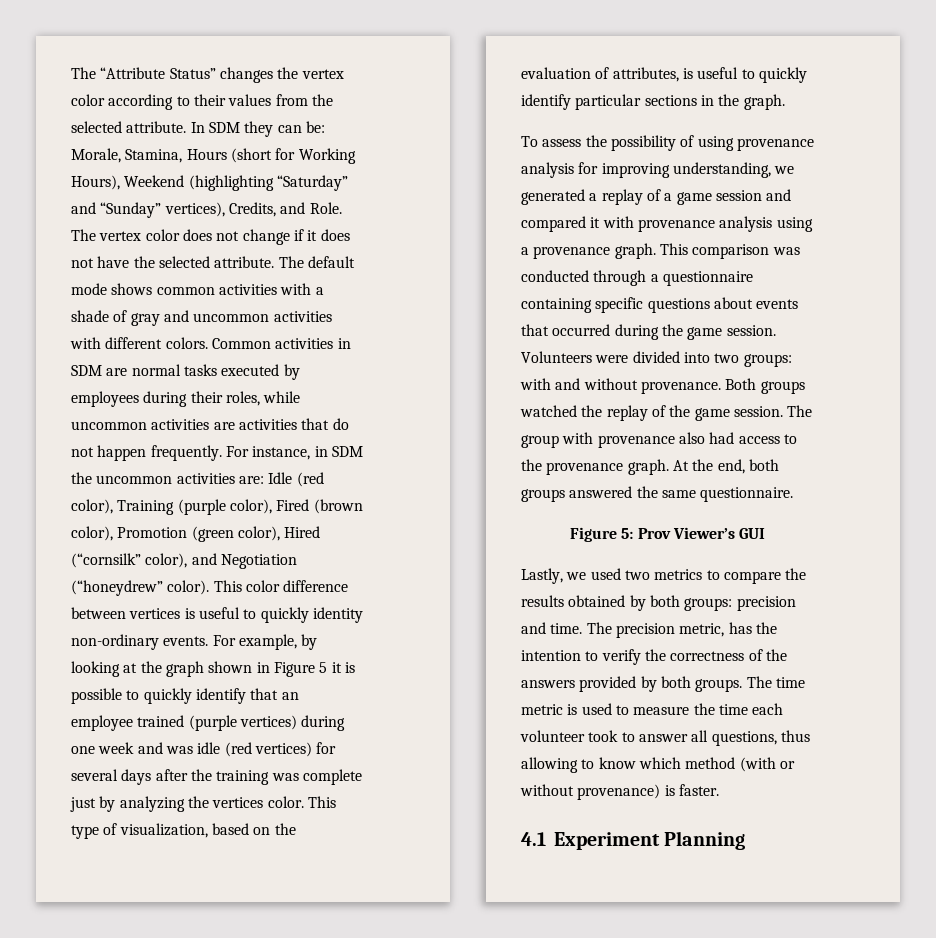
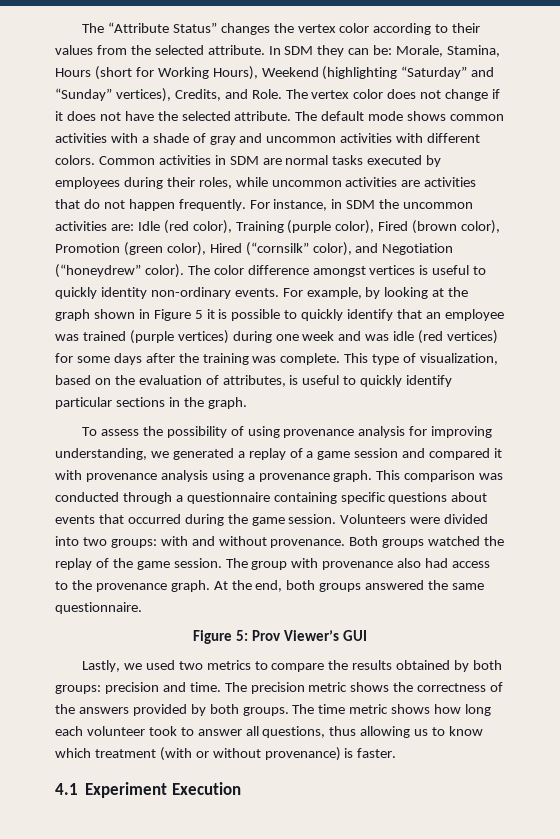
[213,580,242,592] This -> [187,265,210,275] The
[71,607,126,619] between -> [312,266,366,277] amongst
(133, 723) none -> [55,334,79,341] was
[71,769,118,781] several -> [76,356,110,363] some
[302,769,362,785] [70,796,304,812] complete just by analyzing the vertices color. -> [280,353,341,365] complete.
[679,622,777,637] [521,649,641,665] metric, has the intention to verify -> [308,682,390,692] metric shows
[567,703,748,715] is used to measure the time -> [391,704,492,716] shows how long
(578, 765) none -> [414,729,429,736] us
[685,757,736,769] method -> [94,749,156,758] treatment
[664,831,746,850] Planning -> [171,782,241,795] Execution

